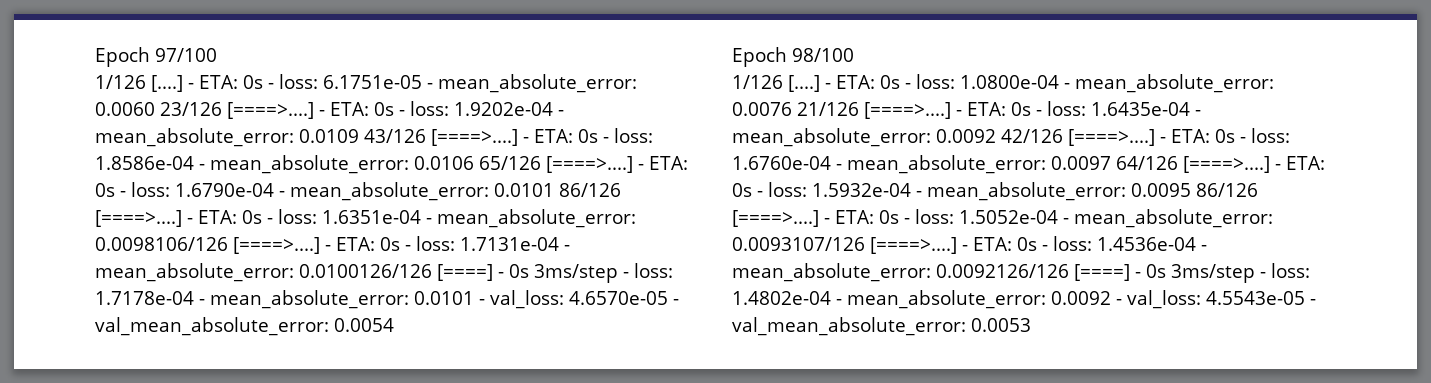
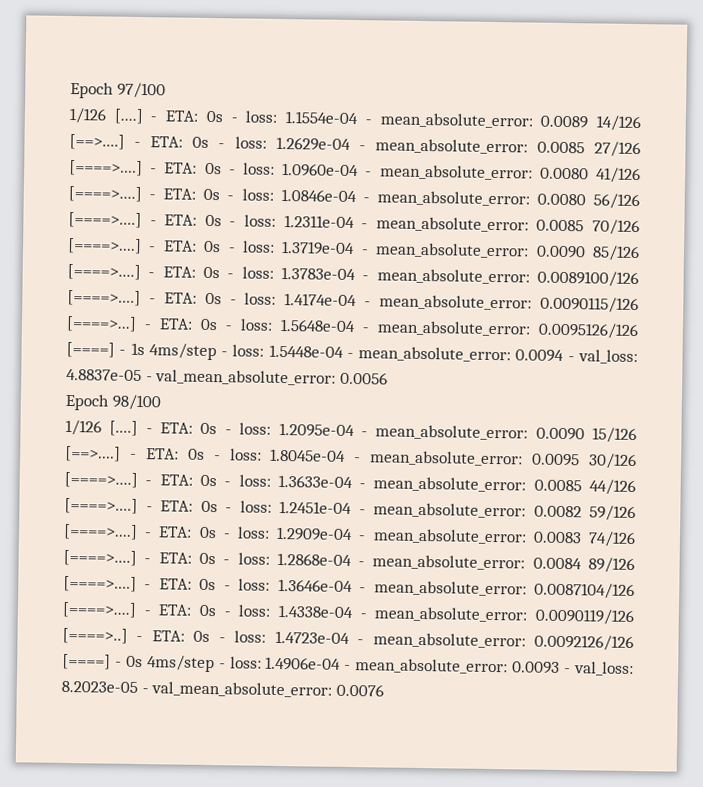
[322,74,637,93] [95,101,564,119] [95,128,653,147] [95,155,688,174] [95,182,621,201] [95,209,636,228] [95,236,570,254] [95,263,673,283] [95,290,679,309] [95,317,394,336] 6.1751e-05 - mean_absolute_error: 0.0060 23/126 [====>....] - ETA: 0s - loss: 1.9202e-04 - mean_absolute_error: 0.0109 43/126 [====>....] - ETA: 0s - loss: 1.8586e-04 - mean_absolute_error: 0.0106 65/126 [====>....] - ETA: 0s - loss: 1.6790e-04 - mean_absolute_error: 0.0101 86/126 [====>....] - ETA: 0s - loss: 1.6351e-04 - mean_absolute_error: 0.0098106/126 [====>....] - ETA: 0s - loss: 1.7131e-04 - mean_absolute_error: 0.0100126/126 [====] - 0s 3ms/step - loss: 1.7178e-04 - mean_absolute_error: 0.0101 - val_loss: 4.6570e-05 - val_mean_absolute_error: 0.0054 -> [285,111,641,132] [69,133,642,158] [69,159,641,184] [68,185,641,210] [68,211,641,236] [67,237,640,262] [67,263,639,288] [67,289,639,314] [66,315,639,340] [66,341,638,365] [66,368,388,386] 1.1554e-04 - mean_absolute_error: 0.0089 14/126 [==>....] - ETA: 0s - loss: 1.2629e-04 - mean_absolute_error: 0.0085 27/126 [====>....] - ETA: 0s - loss: 1.0960e-04 - mean_absolute_error: 0.0080 41/126 [====>....] - ETA: 0s - loss: 1.0846e-04 - mean_absolute_error: 0.0080 56/126 [====>....] - ETA: 0s - loss: 1.2311e-04 - mean_absolute_error: 0.0085 70/126 [====>....] - ETA: 0s - loss: 1.3719e-04 - mean_absolute_error: 0.0090 85/126 [====>....] - ETA: 0s - loss: 1.3783e-04 - mean_absolute_error: 0.0089100/126 [====>....] - ETA: 0s - loss: 1.4174e-04 - mean_absolute_error: 0.0090115/126 [====>...] - ETA: 0s - loss: 1.5648e-04 - mean_absolute_error: 0.0095126/126 [====] - 1s 4ms/step - loss: 1.5448e-04 - mean_absolute_error: 0.0094 - val_loss: 4.8837e-05 - val_mean_absolute_error: 0.0056
[959,74,1274,93] [732,101,1201,119] [732,128,1290,147] [732,155,1325,174] [732,182,1258,201] [732,209,1273,228] [732,236,1196,254] 1.0800e-04 - mean_absolute_error: 0.0076 21/126 [====>....] - ETA: 0s - loss: 1.6435e-04 - mean_absolute_error: 0.0092 42/126 [====>....] - ETA: 0s - loss: 1.6760e-04 - mean_absolute_error: 0.0097 64/126 [====>....] - ETA: 0s - loss: 1.5932e-04 - mean_absolute_error: 0.0095 86/126 [====>....] - ETA: 0s - loss: 1.5052e-04 - mean_absolute_error: 0.0093107/126 [====>....] - ETA: 0s - loss: 1.4536e-04 -> [278,422,638,444] [65,445,637,470] [64,471,636,496] [64,497,636,522] [63,523,636,548] [63,549,635,574] [63,575,635,600] [62,601,634,626] [62,627,350,644] 1.2095e-04 - mean_absolute_error: 0.0090 15/126 [==>....] - ETA: 0s - loss: 1.8045e-04 - mean_absolute_error: 0.0095 30/126 [====>....] - ETA: 0s - loss: 1.3633e-04 - mean_absolute_error: 0.0085 44/126 [====>....] - ETA: 0s - loss: 1.2451e-04 - mean_absolute_error: 0.0082 59/126 [====>....] - ETA: 0s - loss: 1.2909e-04 - mean_absolute_error: 0.0083 74/126 [====>....] - ETA: 0s - loss: 1.2868e-04 - mean_absolute_error: 0.0084 89/126 [====>....] - ETA: 0s - loss: 1.3646e-04 - mean_absolute_error: 0.0087104/126 [====>....] - ETA: 0s - loss: 1.4338e-04 - mean_absolute_error: 0.0090119/126 [====>..] - ETA: 0s - loss: 1.4723e-04
[1171,263,1310,283] [732,290,1316,309] [732,317,1031,336] 3ms/step - loss: 1.4802e-04 - mean_absolute_error: 0.0092 - val_loss: 4.5543e-05 - val_mean_absolute_error: 0.0053 -> [146,655,635,677] [61,680,384,698] 4ms/step - loss: 1.4906e-04 - mean_absolute_error: 0.0093 - val_loss: 8.2023e-05 - val_mean_absolute_error: 0.0076

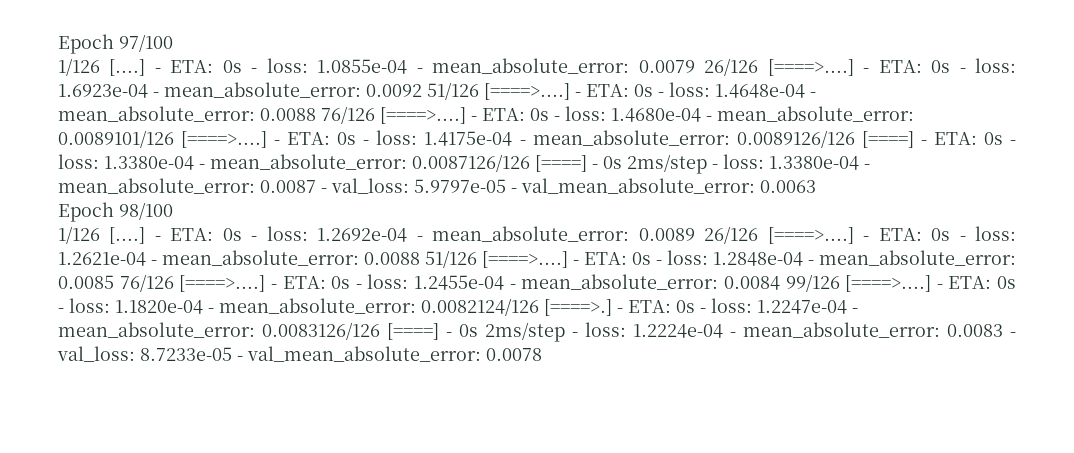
[285,111,641,132] [69,133,642,158] [69,159,641,184] [68,185,641,210] [68,211,641,236] [67,237,640,262] [67,263,639,288] [67,289,639,314] [66,315,639,340] [66,341,638,365] [66,368,388,386] 1.1554e-04 - mean_absolute_error: 0.0089 14/126 [==>....] - ETA: 0s - loss: 1.2629e-04 - mean_absolute_error: 0.0085 27/126 [====>....] - ETA: 0s - loss: 1.0960e-04 - mean_absolute_error: 0.0080 41/126 [====>....] - ETA: 0s - loss: 1.0846e-04 - mean_absolute_error: 0.0080 56/126 [====>....] - ETA: 0s - loss: 1.2311e-04 - mean_absolute_error: 0.0085 70/126 [====>....] - ETA: 0s - loss: 1.3719e-04 - mean_absolute_error: 0.0090 85/126 [====>....] - ETA: 0s - loss: 1.3783e-04 - mean_absolute_error: 0.0089100/126 [====>....] - ETA: 0s - loss: 1.4174e-04 - mean_absolute_error: 0.0090115/126 [====>...] - ETA: 0s - loss: 1.5648e-04 - mean_absolute_error: 0.0095126/126 [====] - 1s 4ms/step - loss: 1.5448e-04 - mean_absolute_error: 0.0094 - val_loss: 4.8837e-05 - val_mean_absolute_error: 0.0056 -> [317,58,1017,76] [58,82,816,100] [58,106,914,124] [58,130,1017,148] [58,154,870,174] [58,178,816,194] 1.0855e-04 - mean_absolute_error: 0.0079 26/126 [====>....] - ETA: 0s - loss: 1.6923e-04 - mean_absolute_error: 0.0092 51/126 [====>....] - ETA: 0s - loss: 1.4648e-04 - mean_absolute_error: 0.0088 76/126 [====>....] - ETA: 0s - loss: 1.4680e-04 - mean_absolute_error: 0.0089101/126 [====>....] - ETA: 0s - loss: 1.4175e-04 - mean_absolute_error: 0.0089126/126 [====] - ETA: 0s - loss: 1.3380e-04 - mean_absolute_error: 0.0087126/126 [====] - 0s 2ms/step - loss: 1.3380e-04 - mean_absolute_error: 0.0087 - val_loss: 5.9797e-05 - val_mean_absolute_error: 0.0063
[278,422,638,444] [65,445,637,470] [64,471,636,496] [64,497,636,522] [63,523,636,548] [63,549,635,574] [63,575,635,600] [62,601,634,626] [62,627,634,652] [62,653,635,677] [61,680,384,698] 1.2095e-04 - mean_absolute_error: 0.0090 15/126 [==>....] - ETA: 0s - loss: 1.8045e-04 - mean_absolute_error: 0.0095 30/126 [====>....] - ETA: 0s - loss: 1.3633e-04 - mean_absolute_error: 0.0085 44/126 [====>....] - ETA: 0s - loss: 1.2451e-04 - mean_absolute_error: 0.0082 59/126 [====>....] - ETA: 0s - loss: 1.2909e-04 - mean_absolute_error: 0.0083 74/126 [====>....] - ETA: 0s - loss: 1.2868e-04 - mean_absolute_error: 0.0084 89/126 [====>....] - ETA: 0s - loss: 1.3646e-04 - mean_absolute_error: 0.0087104/126 [====>....] - ETA: 0s - loss: 1.4338e-04 - mean_absolute_error: 0.0090119/126 [====>..] - ETA: 0s - loss: 1.4723e-04 - mean_absolute_error: 0.0092126/126 [====] - 0s 4ms/step - loss: 1.4906e-04 - mean_absolute_error: 0.0093 - val_loss: 8.2023e-05 - val_mean_absolute_error: 0.0076 -> [317,226,1017,244] [58,250,1016,268] [58,274,1016,292] [58,298,858,316] [58,322,1016,342] [57,346,542,362] 1.2692e-04 - mean_absolute_error: 0.0089 26/126 [====>....] - ETA: 0s - loss: 1.2621e-04 - mean_absolute_error: 0.0088 51/126 [====>....] - ETA: 0s - loss: 1.2848e-04 - mean_absolute_error: 0.0085 76/126 [====>....] - ETA: 0s - loss: 1.2455e-04 - mean_absolute_error: 0.0084 99/126 [====>....] - ETA: 0s - loss: 1.1820e-04 - mean_absolute_error: 0.0082124/126 [====>.] - ETA: 0s - loss: 1.2247e-04 - mean_absolute_error: 0.0083126/126 [====] - 0s 2ms/step - loss: 1.2224e-04 - mean_absolute_error: 0.0083 - val_loss: 8.7233e-05 - val_mean_absolute_error: 0.0078

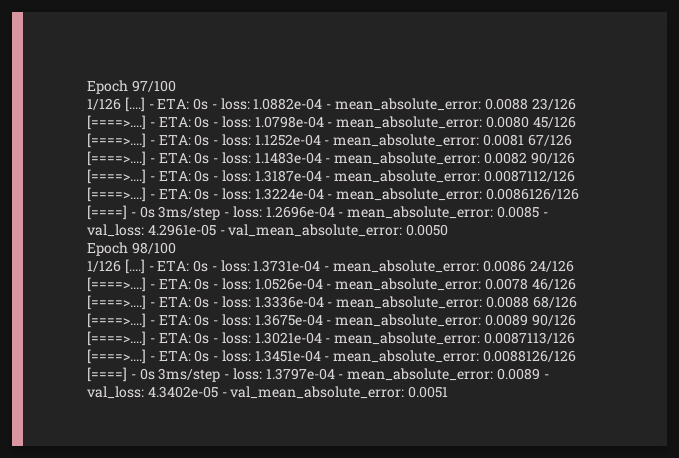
[317,58,1017,76] [58,82,816,100] [58,106,914,124] [58,130,1017,148] [58,154,870,174] [58,178,816,194] 1.0855e-04 - mean_absolute_error: 0.0079 26/126 [====>....] - ETA: 0s - loss: 1.6923e-04 - mean_absolute_error: 0.0092 51/126 [====>....] - ETA: 0s - loss: 1.4648e-04 - mean_absolute_error: 0.0088 76/126 [====>....] - ETA: 0s - loss: 1.4680e-04 - mean_absolute_error: 0.0089101/126 [====>....] - ETA: 0s - loss: 1.4175e-04 - mean_absolute_error: 0.0089126/126 [====] - ETA: 0s - loss: 1.3380e-04 - mean_absolute_error: 0.0087126/126 [====] - 0s 2ms/step - loss: 1.3380e-04 - mean_absolute_error: 0.0087 - val_loss: 5.9797e-05 - val_mean_absolute_error: 0.0063 -> [253,98,576,111] [87,115,576,130] [87,133,572,148] [87,151,575,166] [87,169,576,184] [87,187,580,202] [87,205,548,220] [87,224,449,237] 1.0882e-04 - mean_absolute_error: 0.0088 23/126 [====>....] - ETA: 0s - loss: 1.0798e-04 - mean_absolute_error: 0.0080 45/126 [====>....] - ETA: 0s - loss: 1.1252e-04 - mean_absolute_error: 0.0081 67/126 [====>....] - ETA: 0s - loss: 1.1483e-04 - mean_absolute_error: 0.0082 90/126 [====>....] - ETA: 0s - loss: 1.3187e-04 - mean_absolute_error: 0.0087112/126 [====>....] - ETA: 0s - loss: 1.3224e-04 - mean_absolute_error: 0.0086126/126 [====] - 0s 3ms/step - loss: 1.2696e-04 - mean_absolute_error: 0.0085 - val_loss: 4.2961e-05 - val_mean_absolute_error: 0.0050
[317,226,1017,244] [58,250,1016,268] [58,274,1016,292] [58,298,858,316] [58,322,1016,342] [57,346,542,362] 1.2692e-04 - mean_absolute_error: 0.0089 26/126 [====>....] - ETA: 0s - loss: 1.2621e-04 - mean_absolute_error: 0.0088 51/126 [====>....] - ETA: 0s - loss: 1.2848e-04 - mean_absolute_error: 0.0085 76/126 [====>....] - ETA: 0s - loss: 1.2455e-04 - mean_absolute_error: 0.0084 99/126 [====>....] - ETA: 0s - loss: 1.1820e-04 - mean_absolute_error: 0.0082124/126 [====>.] - ETA: 0s - loss: 1.2247e-04 - mean_absolute_error: 0.0083126/126 [====] - 0s 2ms/step - loss: 1.2224e-04 - mean_absolute_error: 0.0083 - val_loss: 8.7233e-05 - val_mean_absolute_error: 0.0078 -> [253,260,574,273] [87,277,576,292] [87,295,577,310] [87,313,576,328] [87,331,576,346] [87,349,577,364] [87,367,549,382] [87,386,449,399] 1.3731e-04 - mean_absolute_error: 0.0086 24/126 [====>....] - ETA: 0s - loss: 1.0526e-04 - mean_absolute_error: 0.0078 46/126 [====>....] - ETA: 0s - loss: 1.3336e-04 - mean_absolute_error: 0.0088 68/126 [====>....] - ETA: 0s - loss: 1.3675e-04 - mean_absolute_error: 0.0089 90/126 [====>....] - ETA: 0s - loss: 1.3021e-04 - mean_absolute_error: 0.0087113/126 [====>....] - ETA: 0s - loss: 1.3451e-04 - mean_absolute_error: 0.0088126/126 [====] - 0s 3ms/step - loss: 1.3797e-04 - mean_absolute_error: 0.0089 - val_loss: 4.3402e-05 - val_mean_absolute_error: 0.0051

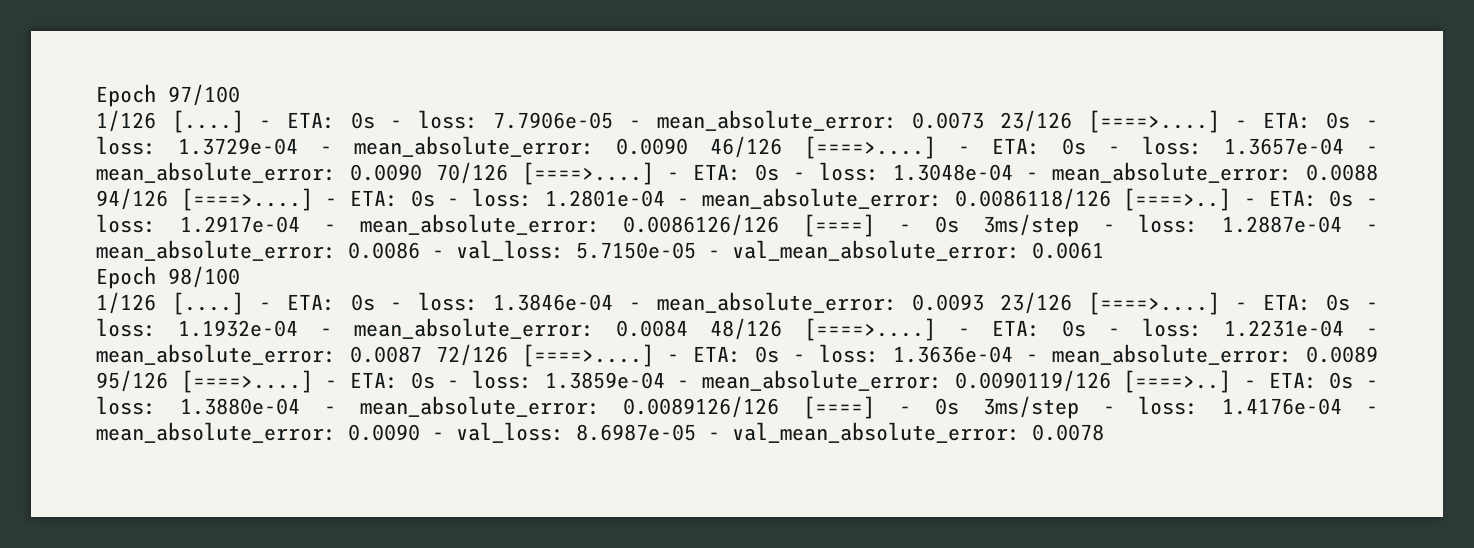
[253,98,576,111] [87,115,576,130] [87,133,572,148] [87,151,575,166] [87,169,576,184] [87,187,324,202] 1.0882e-04 - mean_absolute_error: 0.0088 23/126 [====>....] - ETA: 0s - loss: 1.0798e-04 - mean_absolute_error: 0.0080 45/126 [====>....] - ETA: 0s - loss: 1.1252e-04 - mean_absolute_error: 0.0081 67/126 [====>....] - ETA: 0s - loss: 1.1483e-04 - mean_absolute_error: 0.0082 90/126 [====>....] - ETA: 0s - loss: 1.3187e-04 - mean_absolute_error: 0.0087112/126 [====>....] - ETA: 0s - loss: 1.3224e-04 -> [493,110,1378,133] [96,136,1378,159] [96,162,1379,185] [96,188,1379,211] [96,214,300,233] 7.7906e-05 - mean_absolute_error: 0.0073 23/126 [====>....] - ETA: 0s - loss: 1.3729e-04 - mean_absolute_error: 0.0090 46/126 [====>....] - ETA: 0s - loss: 1.3657e-04 - mean_absolute_error: 0.0090 70/126 [====>....] - ETA: 0s - loss: 1.3048e-04 - mean_absolute_error: 0.0088 94/126 [====>....] - ETA: 0s - loss: 1.2801e-04 - mean_absolute_error: 0.0086118/126 [====>..] - ETA: 0s - loss: 1.2917e-04
[265,206,548,219] [87,224,449,237] 1.2696e-04 - mean_absolute_error: 0.0085 - val_loss: 4.2961e-05 - val_mean_absolute_error: 0.0050 -> [1222,216,1378,233] [96,240,1104,261] 1.2887e-04 - mean_absolute_error: 0.0086 - val_loss: 5.7150e-05 - val_mean_absolute_error: 0.0061
[253,260,574,273] [87,277,576,292] [87,295,577,310] [87,313,576,328] [87,331,576,346] [87,349,577,364] [87,367,549,382] [87,386,449,399] 1.3731e-04 - mean_absolute_error: 0.0086 24/126 [====>....] - ETA: 0s - loss: 1.0526e-04 - mean_absolute_error: 0.0078 46/126 [====>....] - ETA: 0s - loss: 1.3336e-04 - mean_absolute_error: 0.0088 68/126 [====>....] - ETA: 0s - loss: 1.3675e-04 - mean_absolute_error: 0.0089 90/126 [====>....] - ETA: 0s - loss: 1.3021e-04 - mean_absolute_error: 0.0087113/126 [====>....] - ETA: 0s - loss: 1.3451e-04 - mean_absolute_error: 0.0088126/126 [====] - 0s 3ms/step - loss: 1.3797e-04 - mean_absolute_error: 0.0089 - val_loss: 4.3402e-05 - val_mean_absolute_error: 0.0051 -> [493,292,1378,315] [96,318,1378,341] [96,344,1379,367] [96,370,1379,393] [96,396,1378,419] [96,422,1104,443] 1.3846e-04 - mean_absolute_error: 0.0093 23/126 [====>....] - ETA: 0s - loss: 1.1932e-04 - mean_absolute_error: 0.0084 48/126 [====>....] - ETA: 0s - loss: 1.2231e-04 - mean_absolute_error: 0.0087 72/126 [====>....] - ETA: 0s - loss: 1.3636e-04 - mean_absolute_error: 0.0089 95/126 [====>....] - ETA: 0s - loss: 1.3859e-04 - mean_absolute_error: 0.0090119/126 [====>..] - ETA: 0s - loss: 1.3880e-04 - mean_absolute_error: 0.0089126/126 [====] - 0s 3ms/step - loss: 1.4176e-04 - mean_absolute_error: 0.0090 - val_loss: 8.6987e-05 - val_mean_absolute_error: 0.0078

